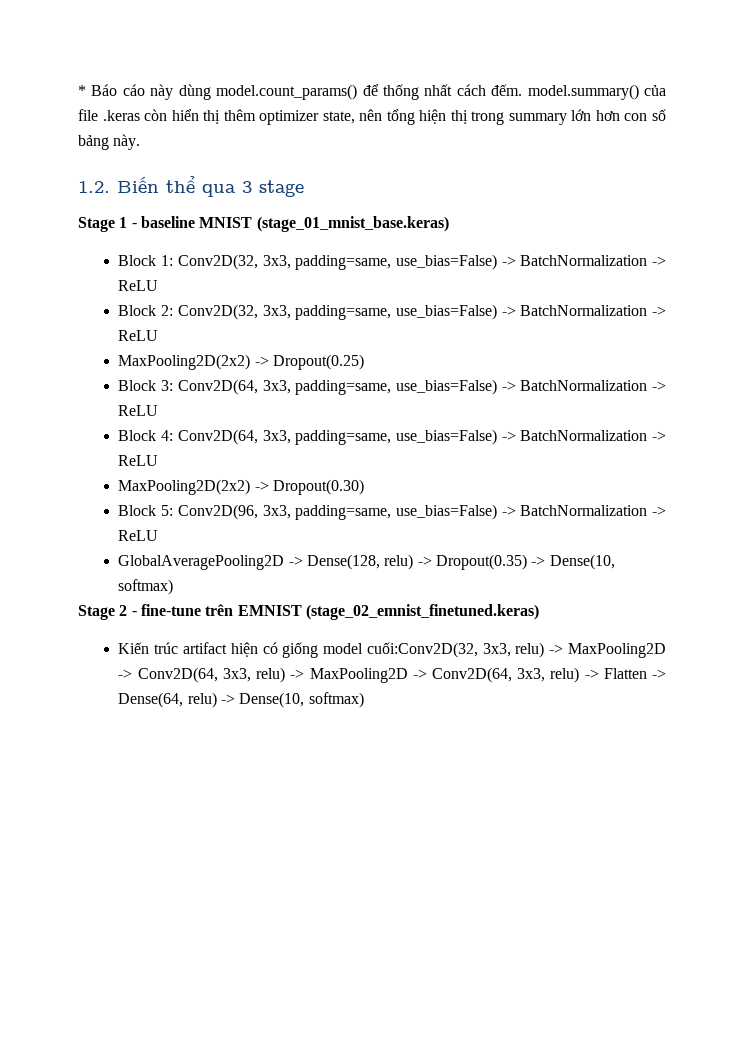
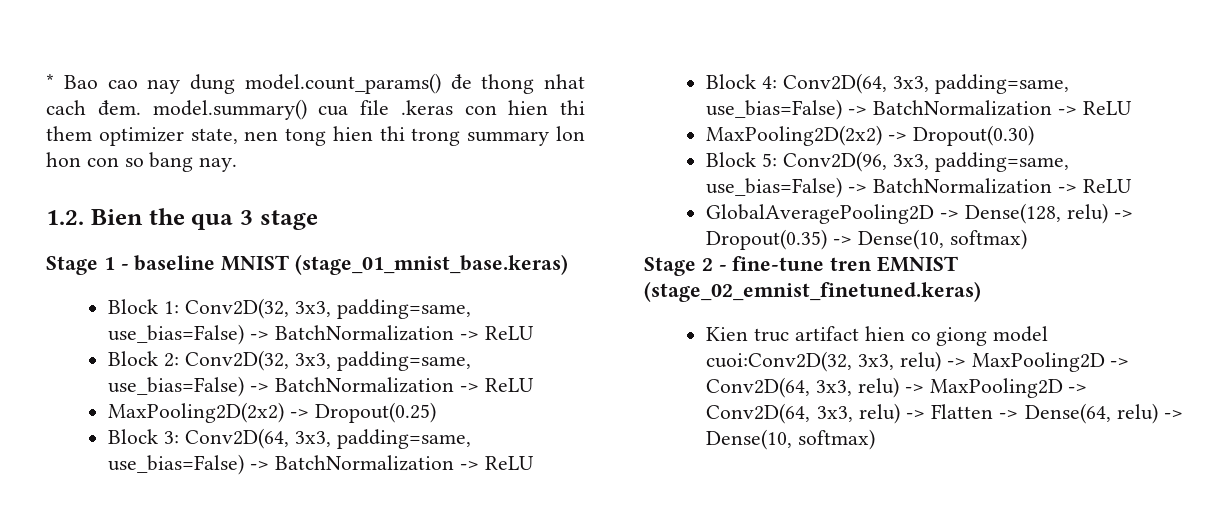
[91,84,667,100] [78,109,666,125] [78,134,141,150] Báo cáo này dùng model.count_params() để thống nhất cách đếm. model.summary() của file .keras còn hiển thị thêm optimizer state, nên tổng hiện thị trong summary lớn hơn con số bảng này. -> [63,73,585,94] [46,99,585,120] [46,126,585,146] [46,152,238,172] Bao cao nay dung model.count_params() đe thong nhat cach đem. model.summary() cua file .keras con hien thi them optimizer state, nen tong hien thi trong summary lon hon con so bang nay.
[117,176,195,193] Biến thể -> [90,208,185,225] Bien the
[205,604,234,616] trên -> [830,257,873,271] tren
[118,642,478,658] Kiến trúc artifact hiện có giống model cuối:Conv2D(32, -> [706,326,1049,346] [706,351,853,372] Kien truc artifact hien co giong model cuoi:Conv2D(32,

